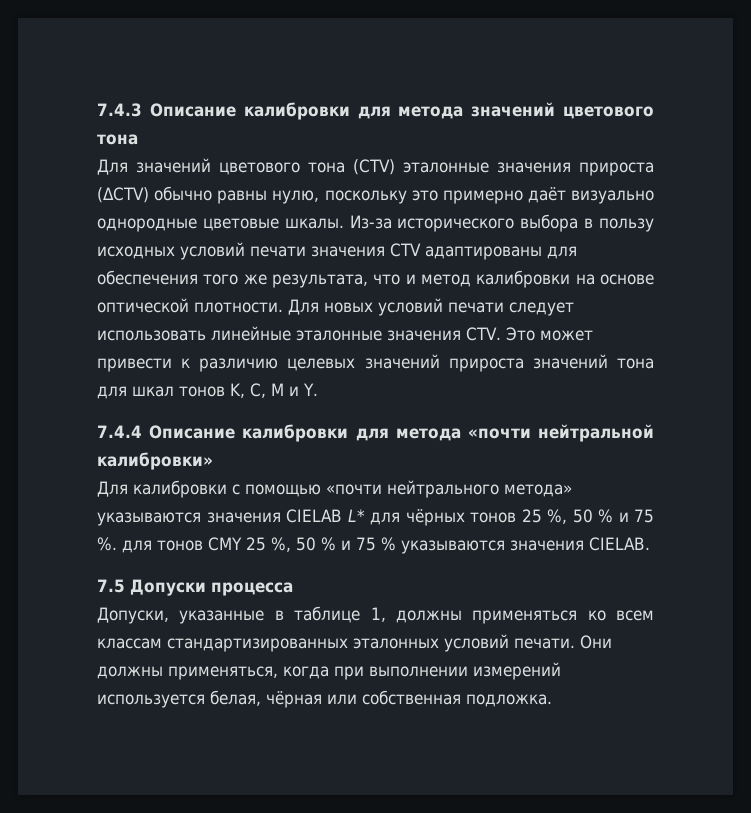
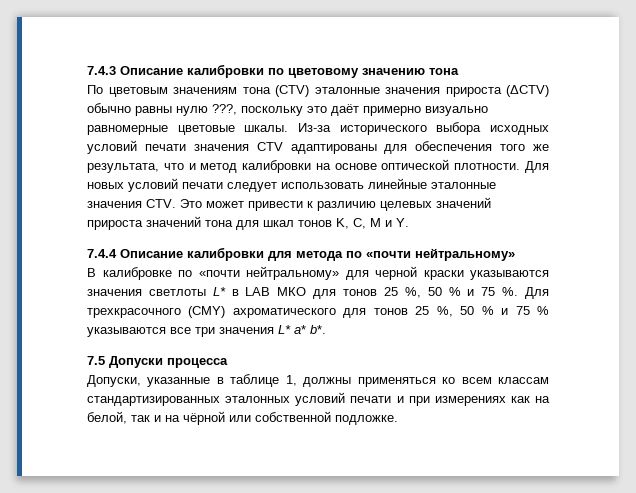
[357,102,654,119] [97,134,138,145] [97,158,300,175] для метода значений цветового тона // Для значений цветового -> [268,68,459,78] [87,85,237,97] по цветовому значению тона // По цветовым значениям
[272,187,654,204] [97,218,197,232] нулю, поскольку это примерно даёт визуально однородные -> [176,104,488,116] [87,125,168,135] нулю ???, поскольку это даёт примерно визуально равномерные
[584,218,654,232] в пользу -> (482, 128) none
[467,424,654,442] [97,452,213,470] [97,480,572,498] [97,509,465,526] «почти нейтральной калибровки» // Для калибровки с помощью «почти нейтрального метода» указываются значения CIELAB L* для чёрных -> [346,248,515,261] [87,266,549,280] [87,287,337,299] по «почти нейтральному» // В калибровке по «почти нейтральному» для черной краски указываются значения светлоты L* в LAB МКО для
[122,537,242,553] для тонов CMY -> [525,287,550,299] [87,306,408,318] Для трехкрасочного (CMY) ахроматического для тонов
[510,537,650,551] значения CIELAB. -> [170,325,326,337] все три значения L* a* b*.
[514,635,612,649] [97,662,561,680] [97,690,552,708] печати. Они должны применяться, когда при выполнении измерений используется белая, чёрная или собственная подложка. -> [350,396,550,406] [87,411,398,425] печати и при измерениях как на белой, так и на чёрной или собственной подложке.

